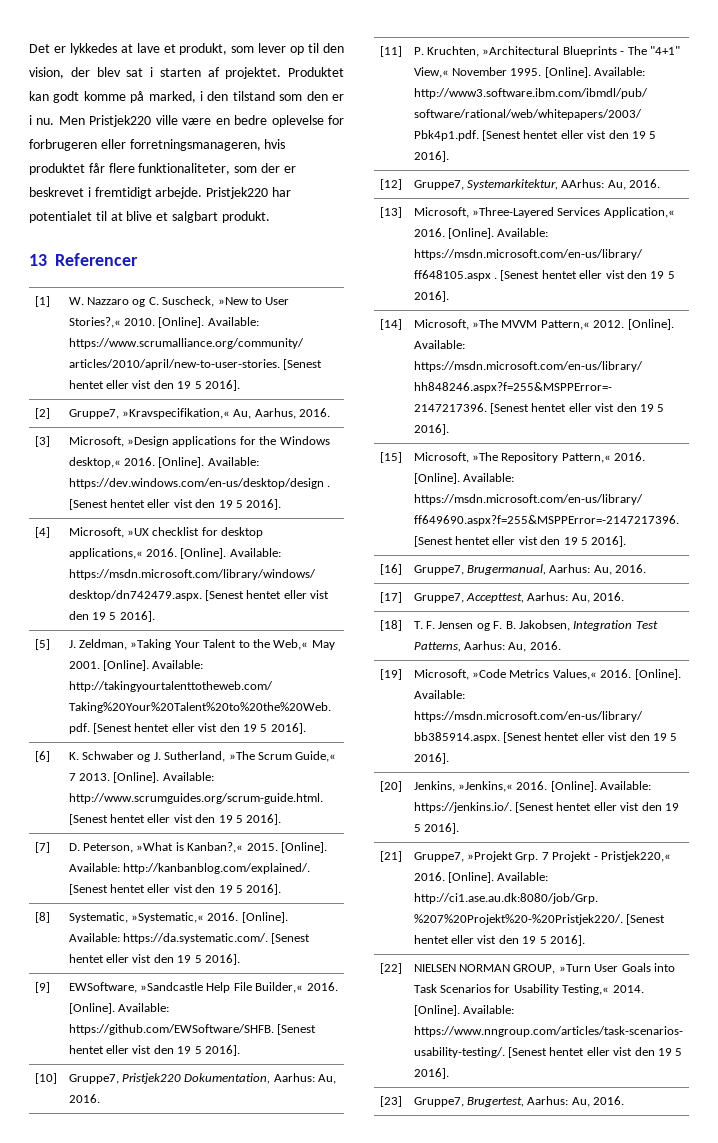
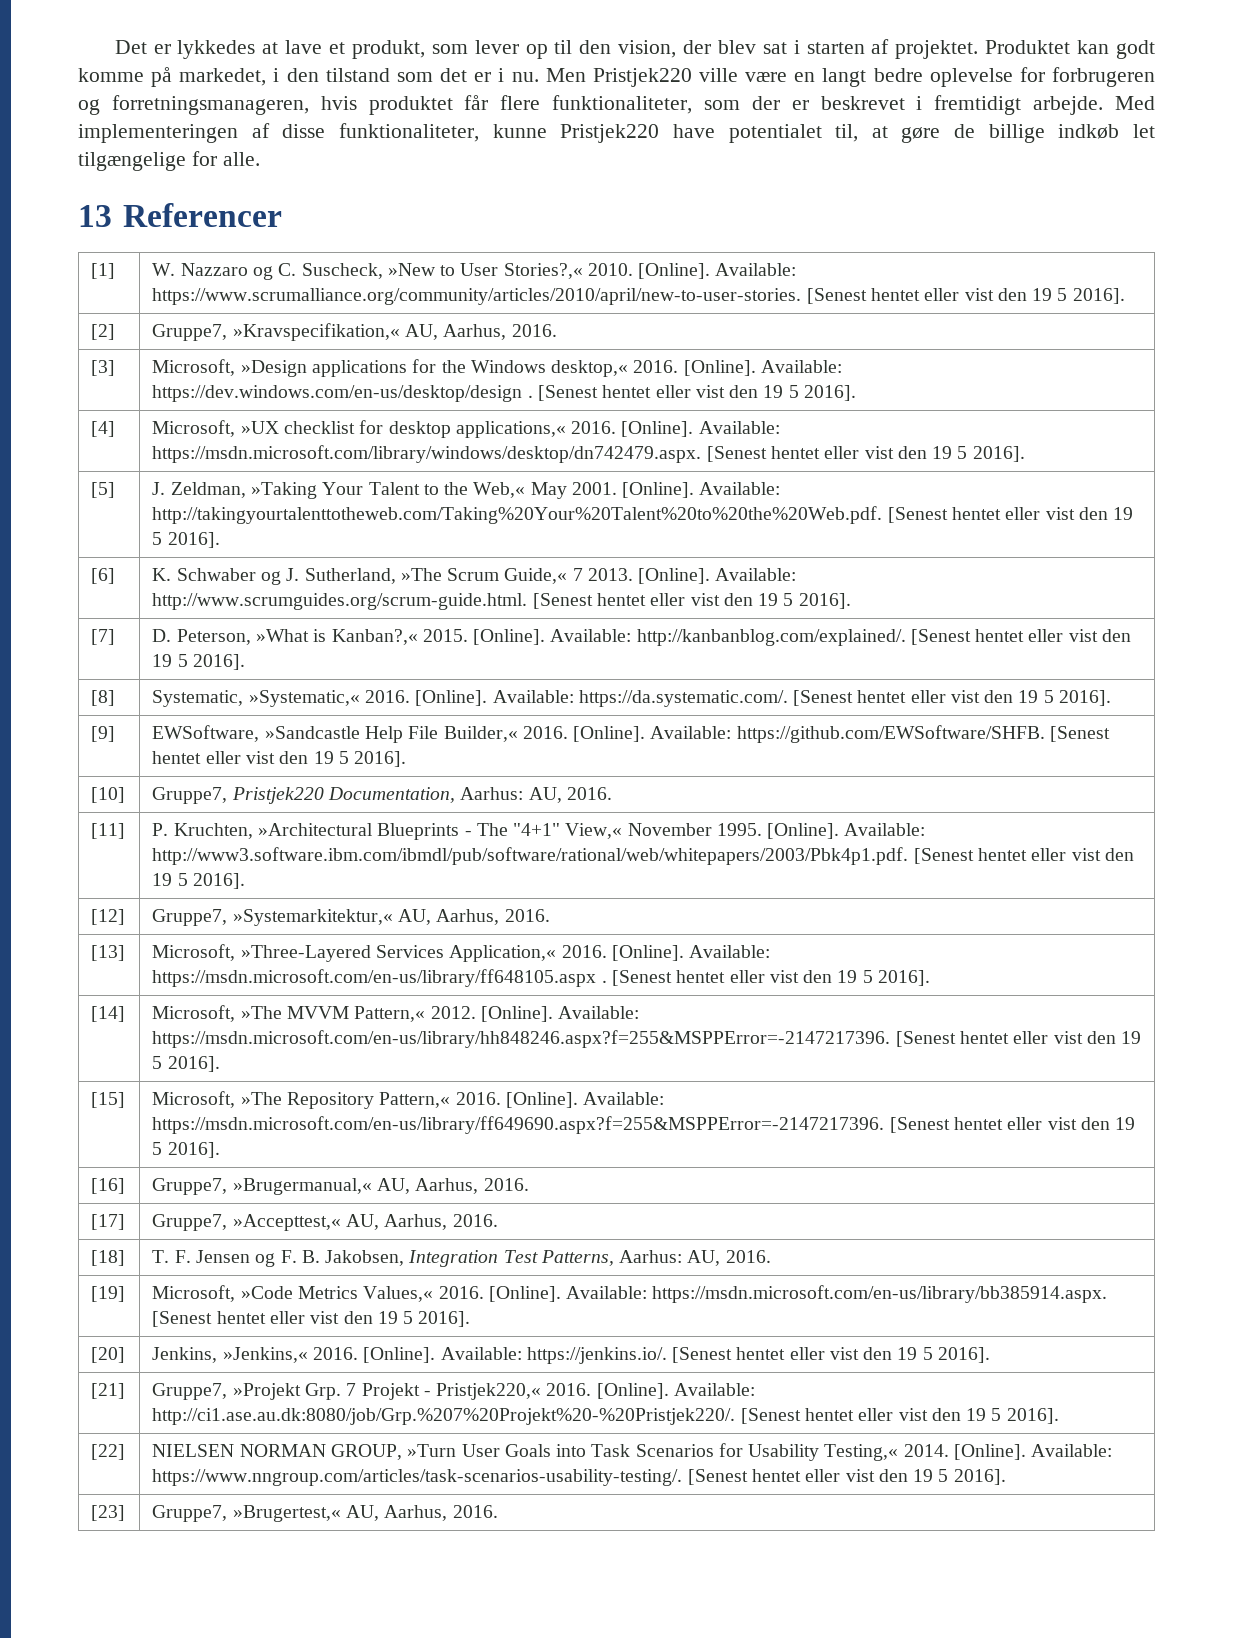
[148,91,196,103] marked, -> [179,68,267,86] markedet,
[306,91,328,101] den -> [440,68,468,82] det
(230, 121) none -> [822,68,867,87] langt
[100,139,126,149] eller -> [78,99,100,115] og
[206,187,291,199] [29,211,270,223] Pristjek220 har potentialet til at blive et salgbart produkt. -> [1115,96,1156,110] [78,123,1155,143] [78,151,260,171] Med implementeringen af disse funktionaliteter, kunne Pristjek220 have potentialet til, at gøre de billige indkøb let tilgængelige for alle.
[233,409,252,419] Au, -> [405,324,439,340] AU,
[184,1073,337,1084] Dokumentation, Aarhus: Au, -> [328,787,562,803] Documentation, Aarhus: AU,
[467,179,626,190] Systemarkitektur, AArhus: Au, -> [232,909,500,926] »Systemarkitektur,« AU, Aarhus,
[467,564,612,575] Brugermanual, Aarhus: Au, -> [232,1178,479,1195] »Brugermanual,« AU, Aarhus,
[466,592,590,603] Accepttest, Aarhus: Au, -> [232,1214,448,1231] »Accepttest,« AU, Aarhus,
[508,642,527,652] Au, -> [687,1250,721,1266] AU,
[467,1096,590,1107] Brugertest, Aarhus: Au, -> [232,1505,448,1522] »Brugertest,« AU, Aarhus,

